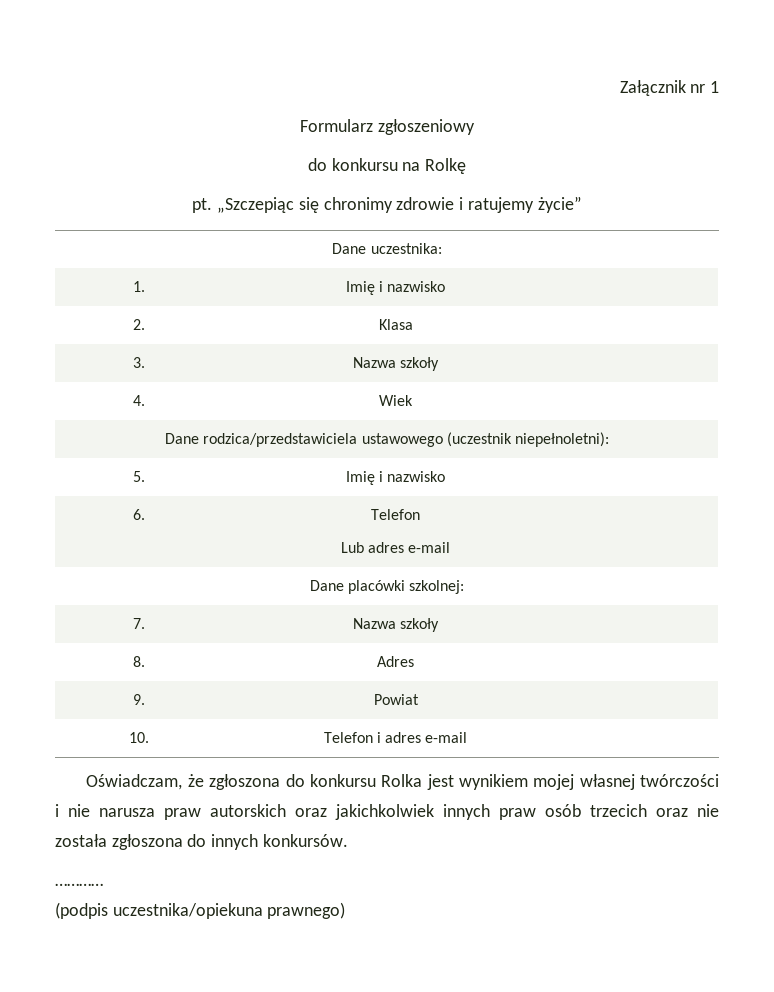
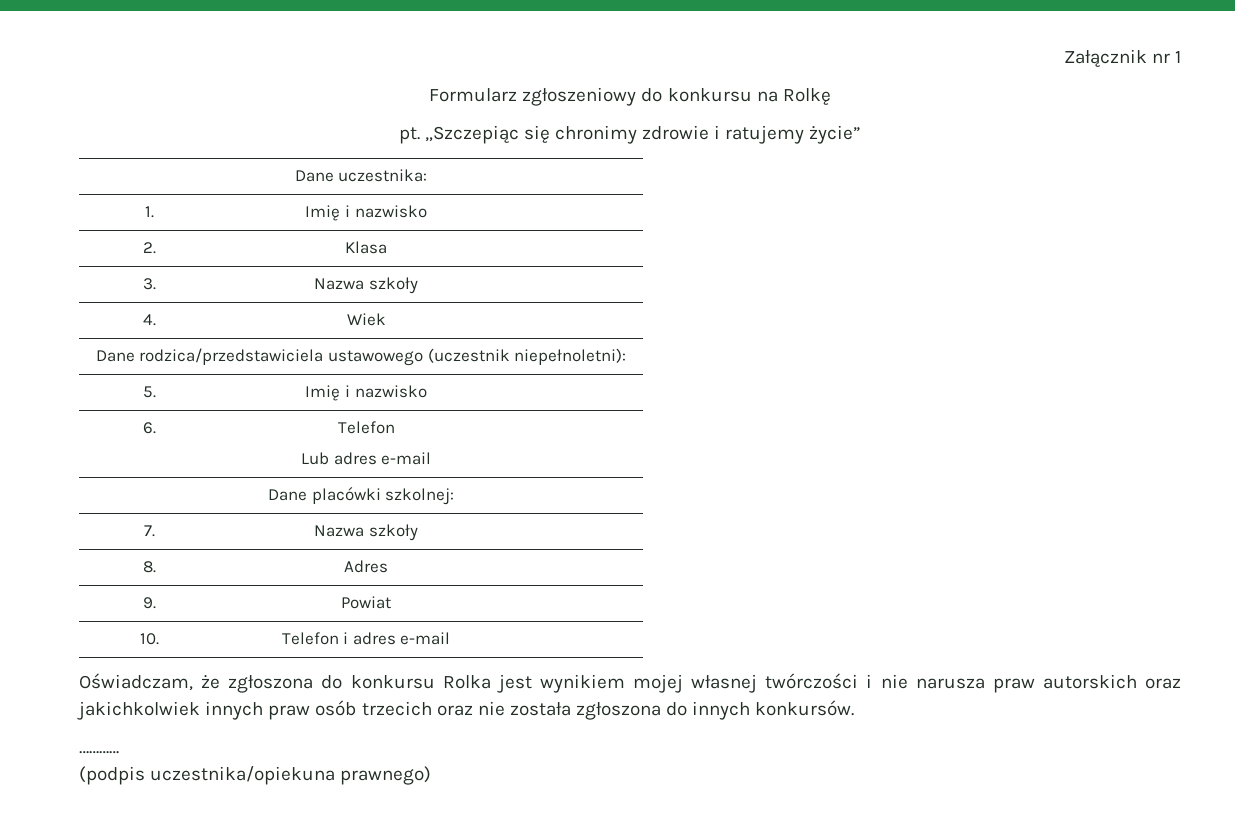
(475, 127) // -> (637, 96) none

